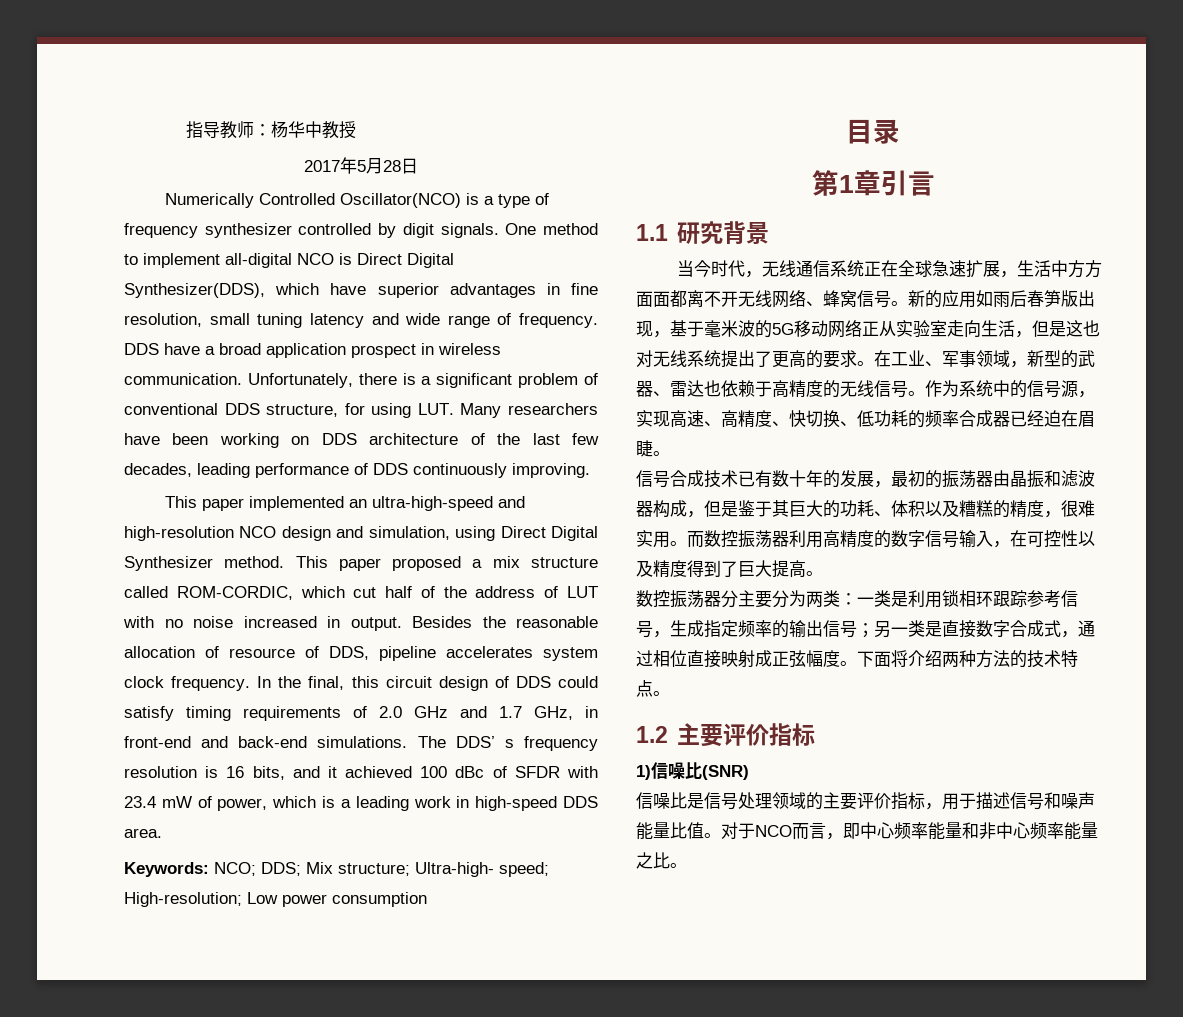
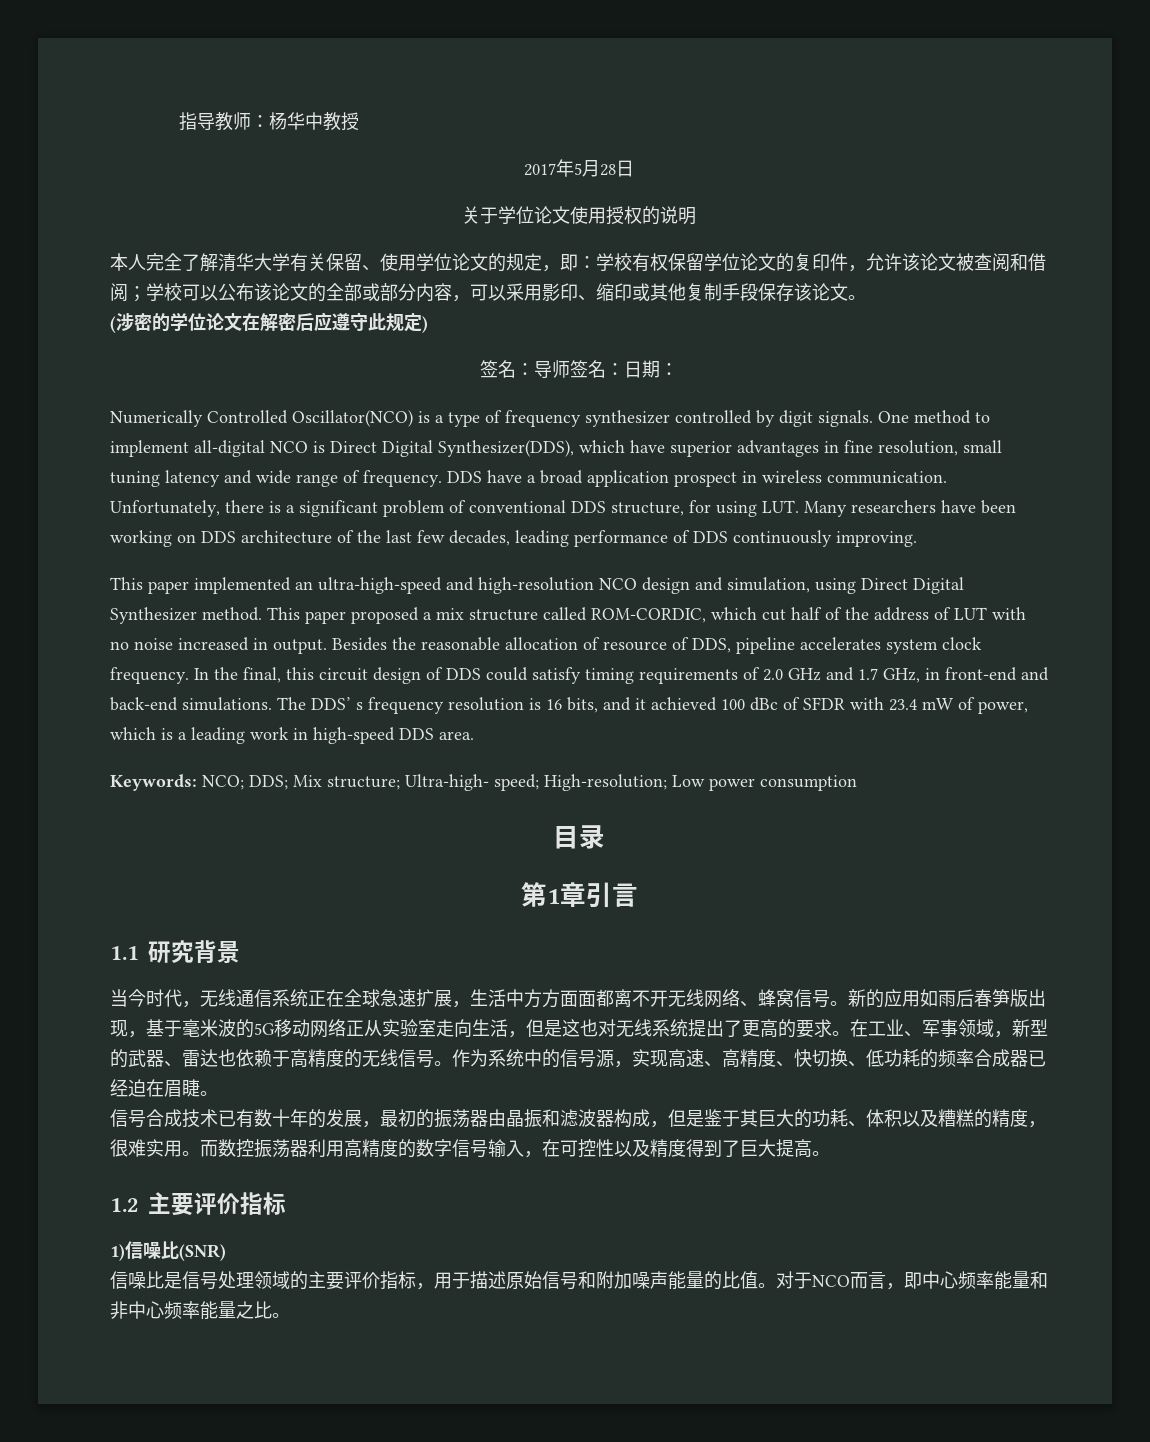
(418, 166) none -> [462,206,696,225] [110,253,1046,272] [110,283,866,302] [110,312,428,333] [480,360,678,378] // 关于学位论文使用授权的说明 // 本人完全了解清华大学有关保留、使用学位论文的规定，即：学校有权保留学位论文的复印件，允许该论文被查阅和借阅；学校可以公布该论文的全部或部分内容，可以采用影印、缩印或其他复制手段保存该论文。 // (涉密的学位论文在解密后应遵守此规定) // 签名：导师签名：日期：
[636,590,1078,608] [636,620,1095,638] [636,650,1078,668] [636,680,670,697] // 数控振荡器分主要分为两类：一类是利用锁相环跟踪参考信号，生成指定频率的输出信号；另一类是直接数字合成式，通过相位直接映射成正弦幅度。下面将介绍两种方法的技术特点。 -> (830, 1153) none
[1010,792,1061,810] 信号和 -> [506,1271,632,1290] 原始信号和附加
(670, 830) none -> [704,1271,722,1290] 的

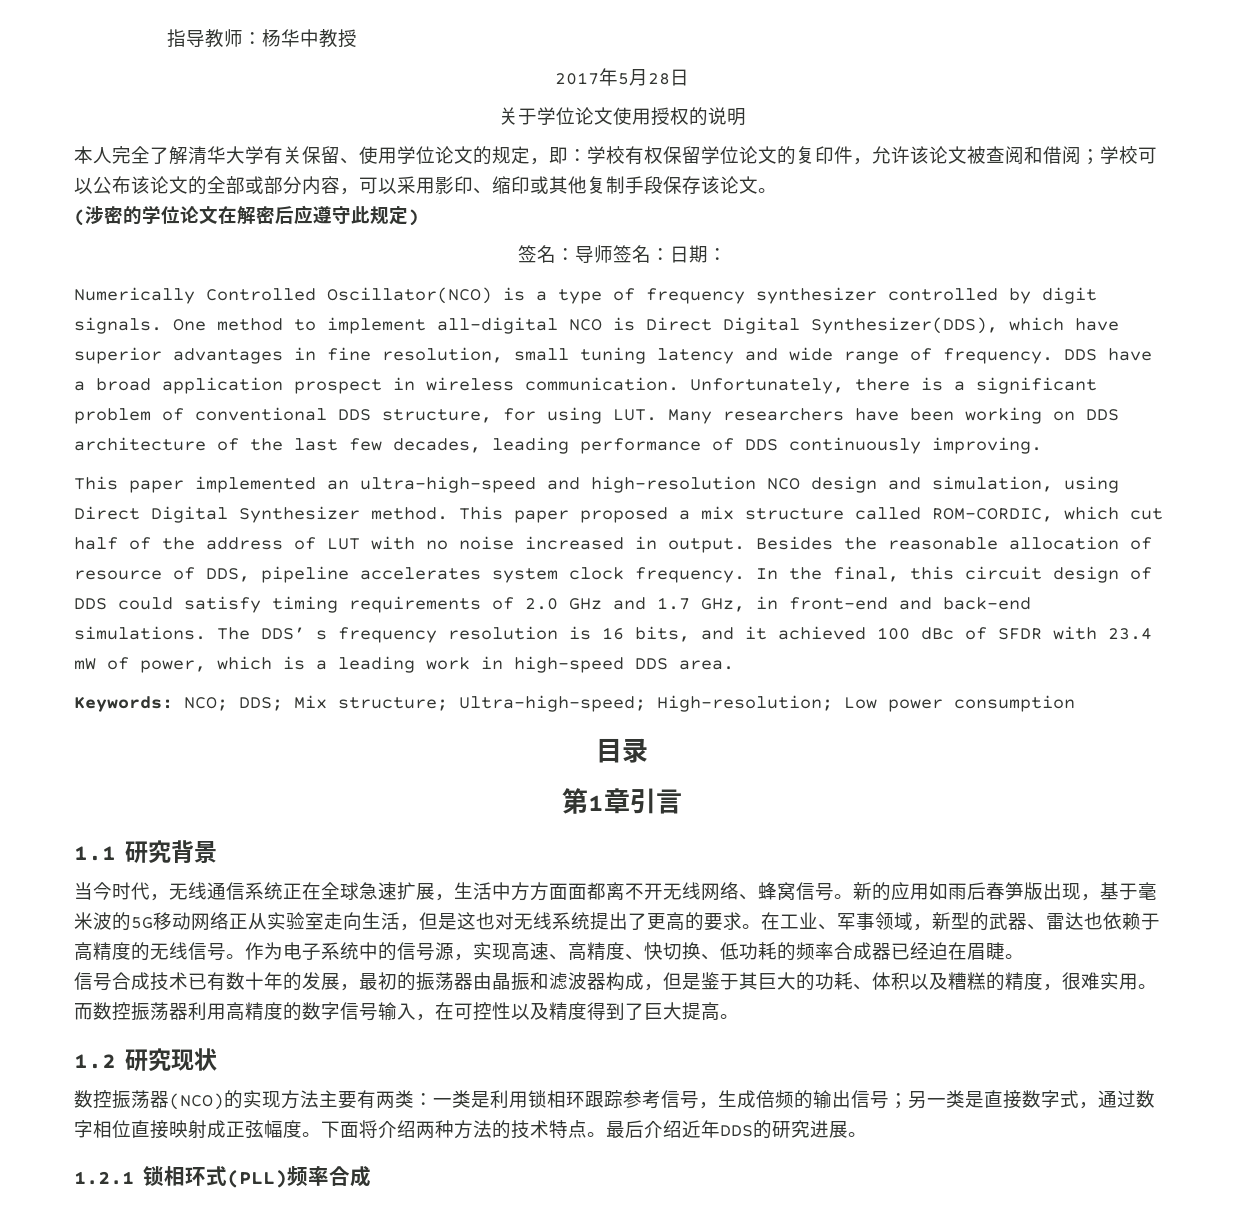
[405,774,539,791] Ultra-high- speed; -> [459,695,646,712] Ultra-high-speed;
(488, 1058) none -> [283,942,321,961] 电子
[148,1192,286,1216] [110,1241,226,1261] [110,1271,1048,1290] [110,1301,290,1320] 主要评价指标 // 1)信噪比(SNR) // 信噪比是信号处理领域的主要评价指标，用于描述原始信号和附加噪声能量的比值。对于NCO而言，即中心频率能量和非中心频率能量之比。 -> [125,1048,218,1071] [74,1090,1155,1110] [74,1120,867,1139] [74,1165,372,1188] 研究现状 // 数控振荡器(NCO)的实现方法主要有两类：一类是利用锁相环跟踪参考信号，生成倍频的输出信号；另一类是直接数字式，通过数字相位直接映射成正弦幅度。下面将介绍两种方法的技术特点。最后介绍近年DDS的研究进展。 // 1.2.1锁相环式(PLL)频率合成

